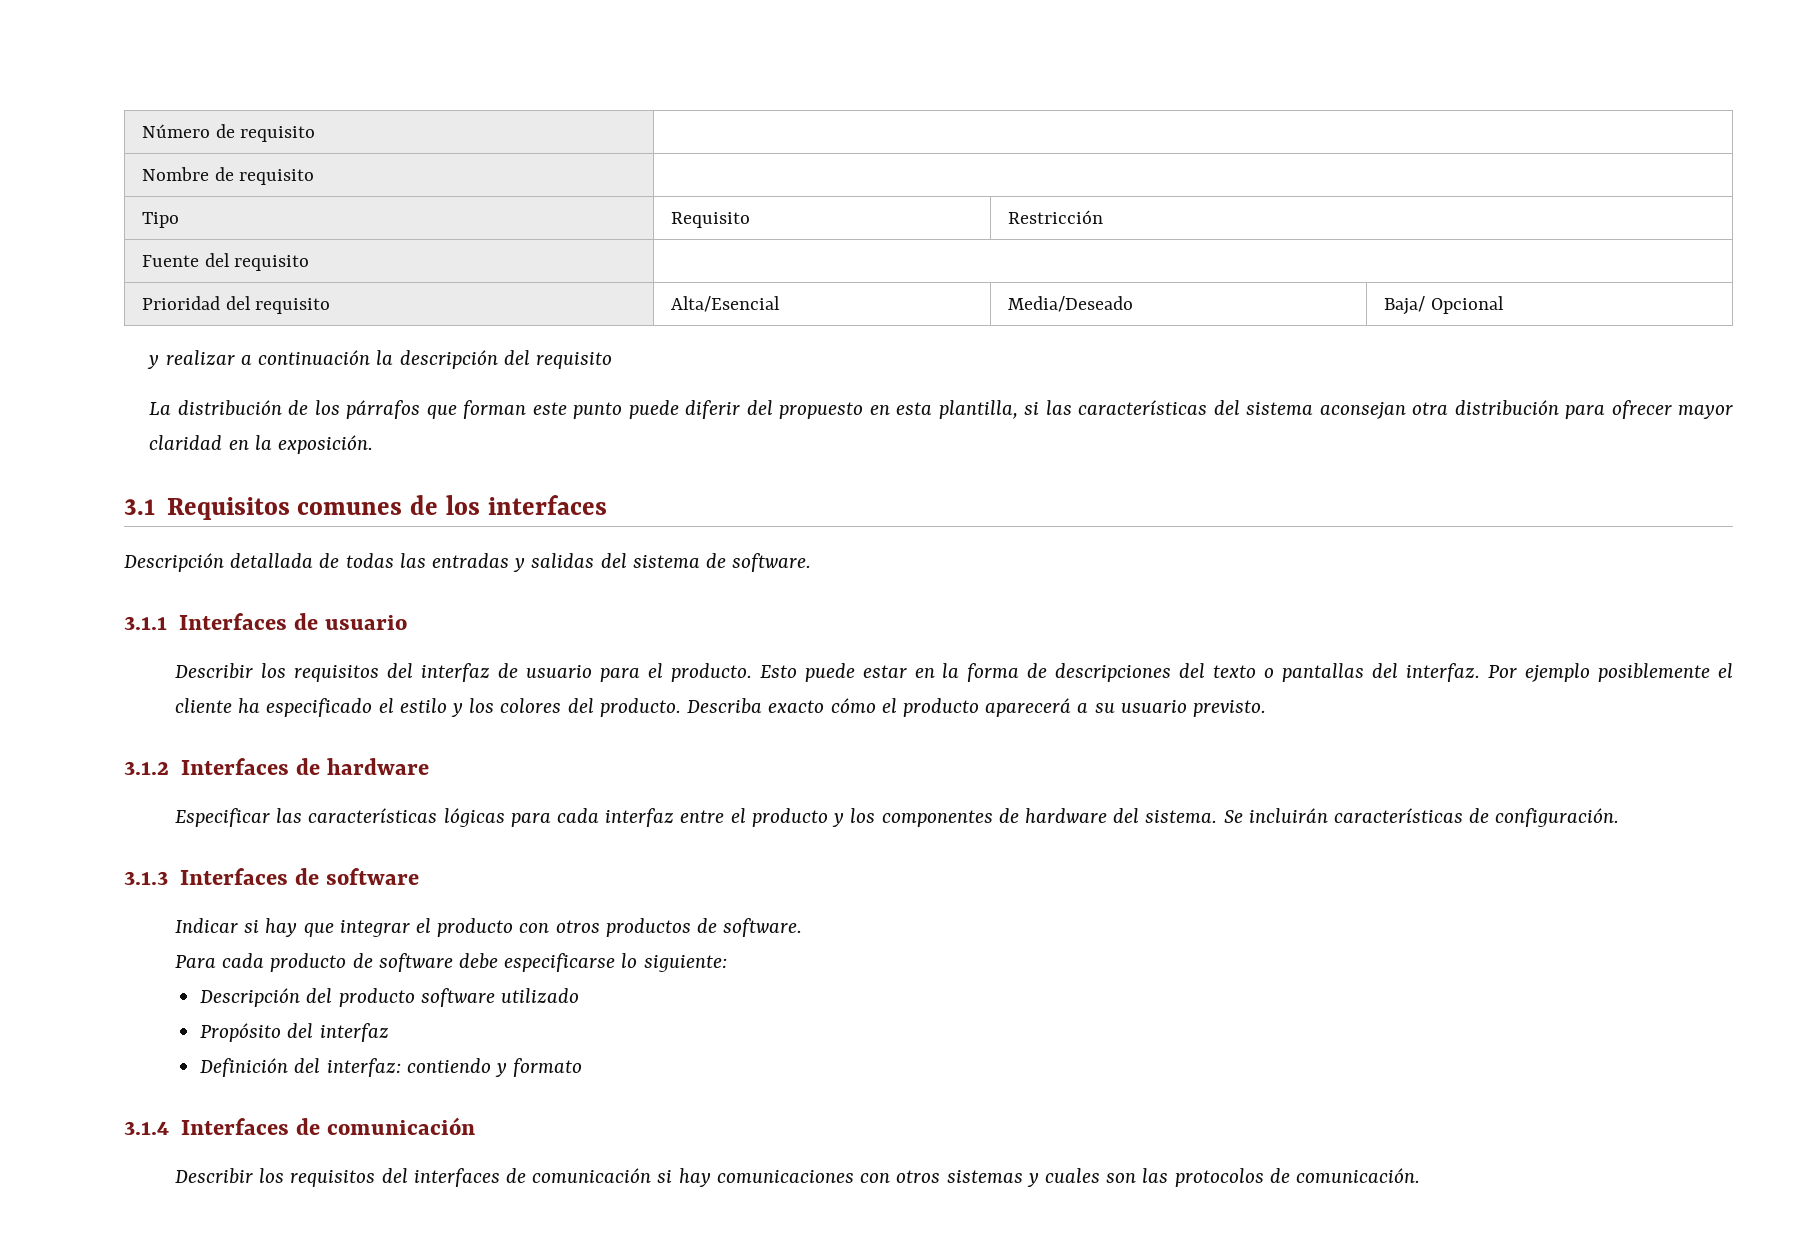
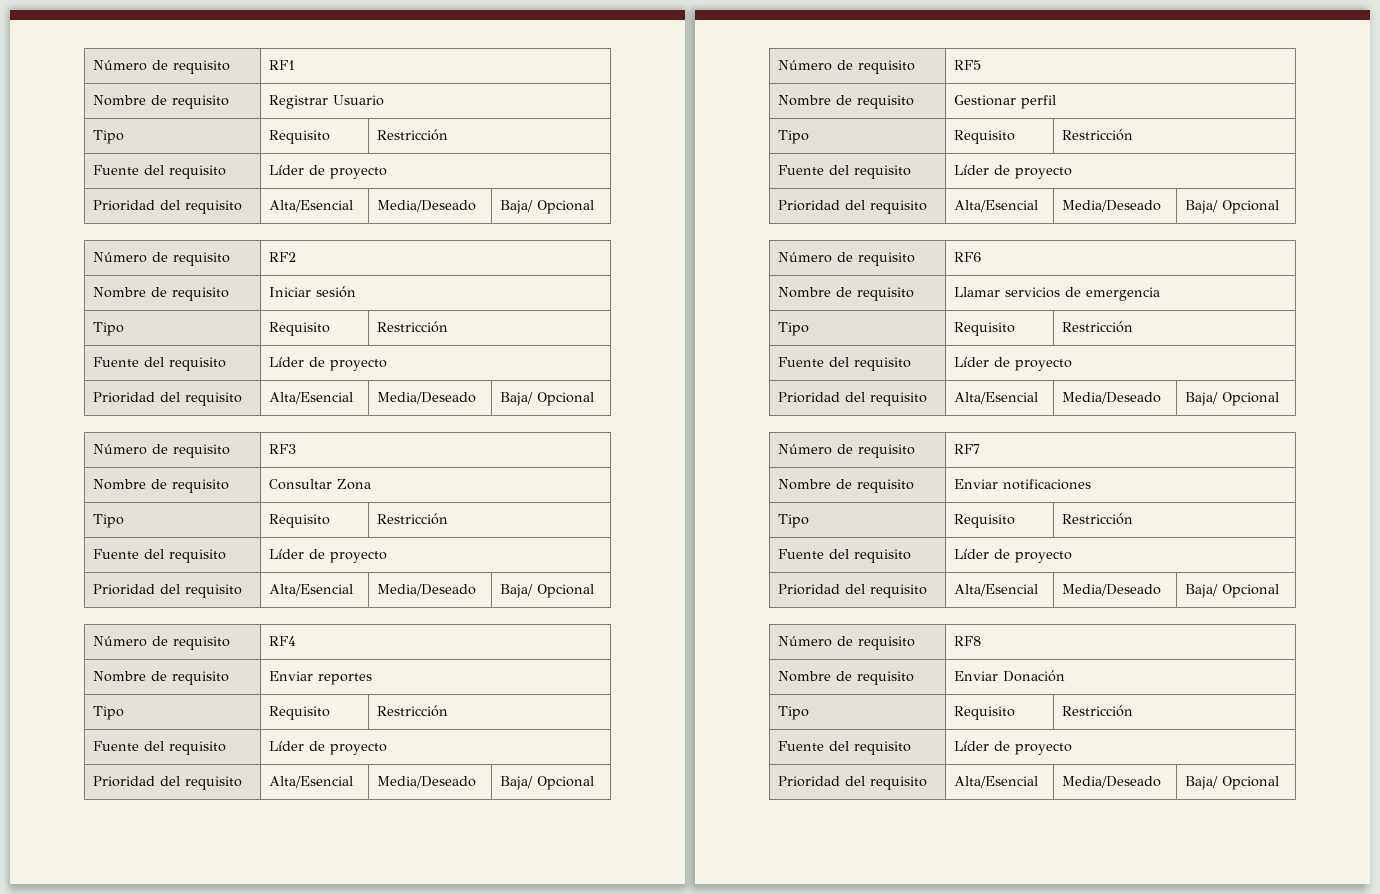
[142,124,316,142] [142,167,315,185] [142,212,180,228] [671,212,751,228] [1008,210,1104,224] [142,253,310,271] [142,296,331,314] [671,296,781,312] [1008,296,1134,312] [1384,296,1504,315] [147,350,612,369] [149,400,1733,419] [149,435,374,454] [124,495,607,520] [124,553,812,572] [124,613,407,630] [174,663,1733,682] [174,698,1266,717] [124,758,429,775] [174,808,1620,827] [124,868,419,885] [174,918,803,937] [174,953,727,972] [200,988,580,1007] [200,1023,389,1042] [200,1058,583,1077] [124,1117,475,1135] [174,1168,1420,1187] Número de requisito | // Nombre de requisito | // Tipo | Requisito | Restricción // Fuente del requisito | // Prioridad del requisito | Alta/Esencial | Media/Deseado | Baja/ Opcional // y realizar a continuación la descripción del requisito // La distribución de los párrafos que forman este punto puede diferir del propuesto en esta plantilla, si las características del sistema aconsejan otra distribución para ofrecer mayor claridad en la exposición. // 3.1 Requisitos comunes de los interfaces // Descripción detallada de todas las entradas y salidas del sistema de software. // 3.1.1 Interfaces de usuario // Describir los requisitos del interfaz de usuario para el producto. Esto puede estar en la forma de descripciones del texto o pantallas del interfaz. Por ejemplo posiblemente el cliente ha especificado el estilo y los colores del producto. Describa exacto cómo el producto aparecerá a su usuario previsto. // 3.1.2 Interfaces de hardware // Especificar las características lógicas para cada interfaz entre el producto y los componentes de hardware del sistema. Se incluirán características de configuración. // 3.1.3 Interfaces de software // Indicar si hay que integrar el producto con otros productos de software. // Para cada producto de software debe especificarse lo siguiente: // Descripción del producto software utilizado // Propósito del interfaz // Definición del interfaz: contiendo y formato // 3.1.4 Interfaces de comunicación // Describir los requisitos del interfaces de comunicación si hay comunicaciones con otros sistemas y cuales son las protocolos de comunicación. -> [92,60,230,74] [268,60,295,70] [92,95,229,109] [268,95,384,109] [92,130,124,144] [268,130,330,144] [376,129,448,141] [92,165,226,179] [268,165,387,179] [92,200,242,214] [268,200,353,212] [376,200,476,212] [499,200,594,214] [92,252,230,266] [268,252,296,262] [92,287,229,301] [268,286,356,298] [92,322,124,336] [268,322,330,336] [376,321,448,333] [92,357,226,371] [268,357,387,371] [92,392,242,406] [268,392,353,404] [376,392,476,404] [499,392,594,406] [92,444,230,458] [268,444,296,454] [92,479,229,493] [268,479,371,490] [92,514,124,528] [268,514,330,528] [376,513,448,525] [92,549,226,563] [268,549,387,563] [92,584,242,598] [268,584,353,596] [376,584,476,596] [499,584,594,598] [92,636,230,650] [268,636,296,646] [92,671,229,685] [268,671,372,685] [92,706,124,720] [268,706,330,720] [376,705,448,717] [92,741,226,755] [268,741,387,755] [92,776,242,790] [268,776,353,788] [376,776,476,788] [499,776,594,790] [777,60,915,74] [953,60,981,70] [777,95,914,109] [953,95,1056,109] [777,130,809,144] [953,130,1015,144] [1061,129,1133,141] [777,165,911,179] [953,165,1072,179] [777,200,927,214] [953,200,1038,212] [1061,200,1161,212] [1184,200,1279,214] [777,252,915,266] [953,252,981,262] [777,287,914,301] [953,287,1160,301] [777,322,809,336] [953,322,1015,336] [1061,321,1133,333] [777,357,911,371] [953,357,1072,371] [777,392,927,406] [953,392,1038,404] [1061,392,1161,404] [1184,392,1279,406] [777,444,915,458] [953,444,980,454] [777,479,914,493] [953,479,1091,490] [777,514,809,528] [953,514,1015,528] [1061,513,1133,525] [777,549,911,563] [953,549,1072,563] [777,584,927,598] [953,584,1038,596] [1061,584,1161,596] [1184,584,1279,598] [777,636,915,650] [953,636,981,646] [777,671,914,685] [953,670,1065,682] [777,706,809,720] [953,706,1015,720] [1061,705,1133,717] [777,741,911,755] [953,741,1072,755] [777,776,927,790] [953,776,1038,788] [1061,776,1161,788] [1184,776,1279,790] Número de requisito | RF1 // Nombre de requisito | Registrar Usuario // Tipo | Requisito | Restricción // Fuente del requisito | Líder de proyecto // Prioridad del requisito | Alta/Esencial | Media/Deseado | Baja/ Opcional // Número de requisito | RF2 // Nombre de requisito | Iniciar sesión // Tipo | Requisito | Restricción // Fuente del requisito | Líder de proyecto // Prioridad del requisito | Alta/Esencial | Media/Deseado | Baja/ Opcional // Número de requisito | RF3 // Nombre de requisito | Consultar Zona // Tipo | Requisito | Restricción // Fuente del requisito | Líder de proyecto // Prioridad del requisito | Alta/Esencial | Media/Deseado | Baja/ Opcional // Número de requisito | RF4 // Nombre de requisito | Enviar reportes // Tipo | Requisito | Restricción // Fuente del requisito | Líder de proyecto // Prioridad del requisito | Alta/Esencial | Media/Deseado | Baja/ Opcional // Número de requisito | RF5 // Nombre de requisito | Gestionar perfil // Tipo | Requisito | Restricción // Fuente del requisito | Líder de proyecto // Prioridad del requisito | Alta/Esencial | Media/Deseado | Baja/ Opcional // Número de requisito | RF6 // Nombre de requisito | Llamar servicios de emergencia // Tipo | Requisito | Restricción // Fuente del requisito | Líder de proyecto // Prioridad del requisito | Alta/Esencial | Media/Deseado | Baja/ Opcional // Número de requisito | RF7 // Nombre de requisito | Enviar notificaciones // Tipo | Requisito | Restricción // Fuente del requisito | Líder de proyecto // Prioridad del requisito | Alta/Esencial | Media/Deseado | Baja/ Opcional // Número de requisito | RF8 // Nombre de requisito | Enviar Donación // Tipo | Requisito | Restricción // Fuente del requisito | Líder de proyecto // Prioridad del requisito | Alta/Esencial | Media/Deseado | Baja/ Opcional

